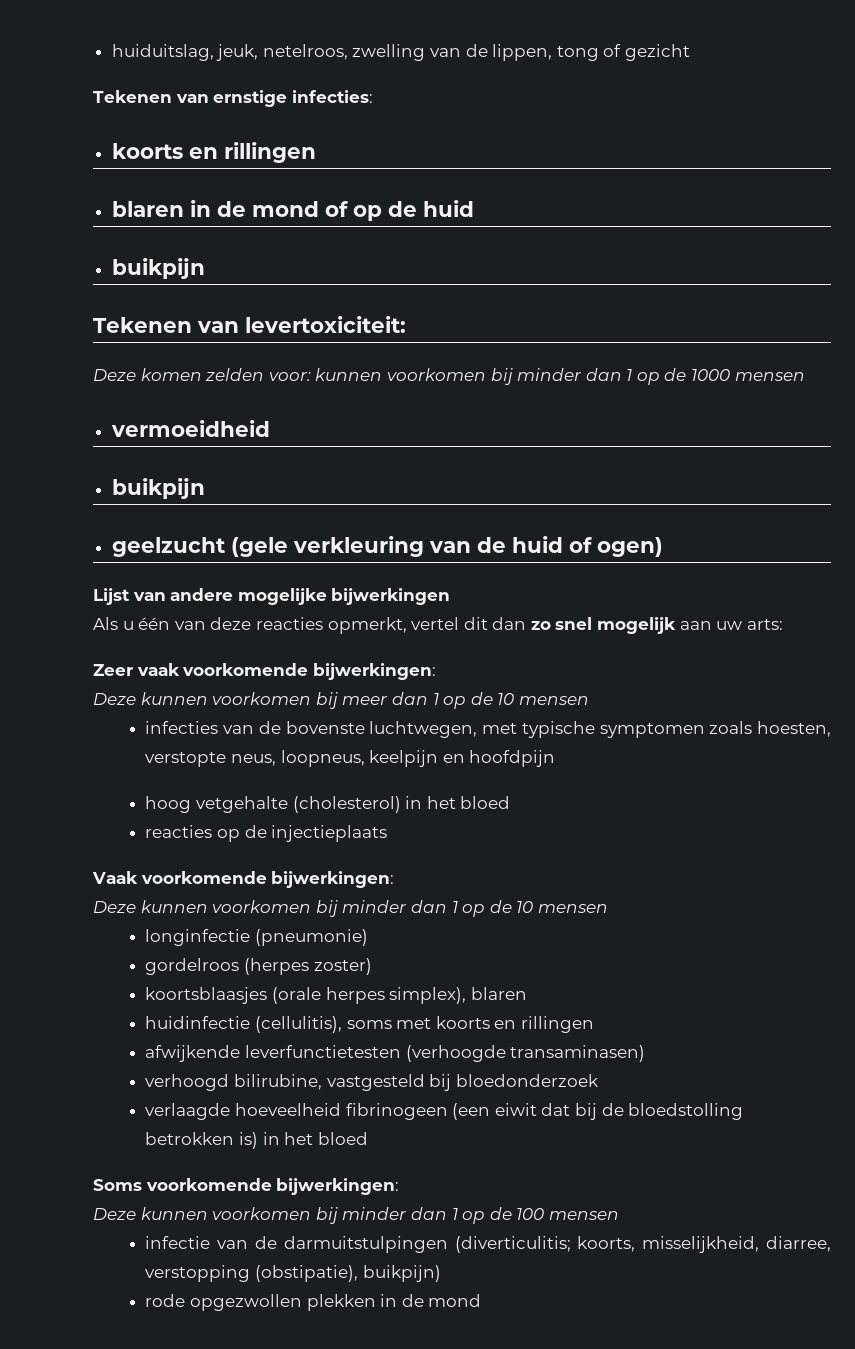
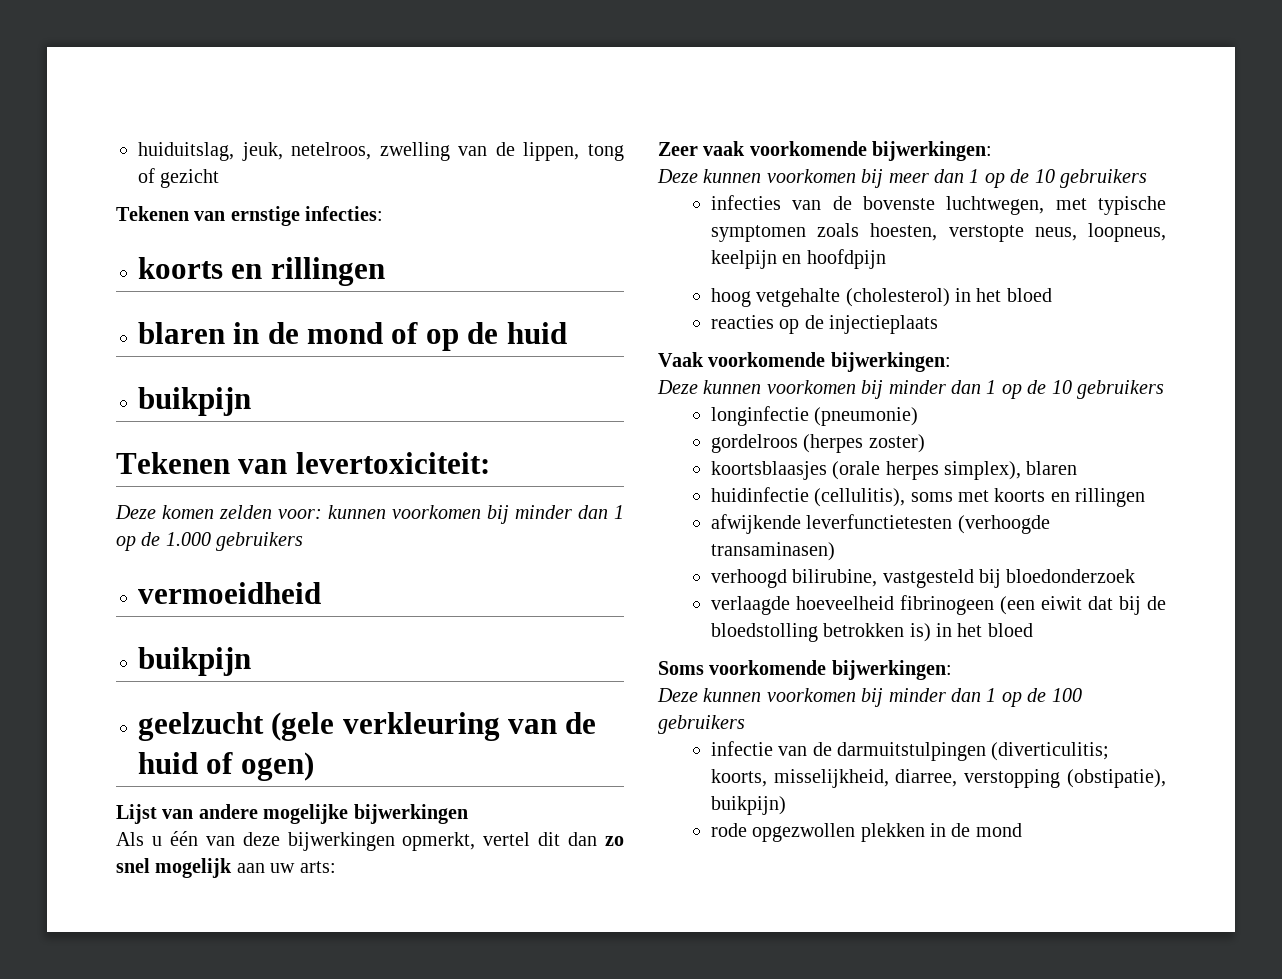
[691,369,805,381] 1000 mensen -> [165,532,304,551] 1.000 gebruikers
[255,617,323,630] reacties -> [287,832,395,851] bijwerkingen
[518,696,589,705] mensen -> [1060,169,1147,188] gebruikers
[537,904,608,913] mensen -> [1077,380,1164,399] gebruikers
[548,1211,619,1220] mensen -> [658,715,745,734] gebruikers

